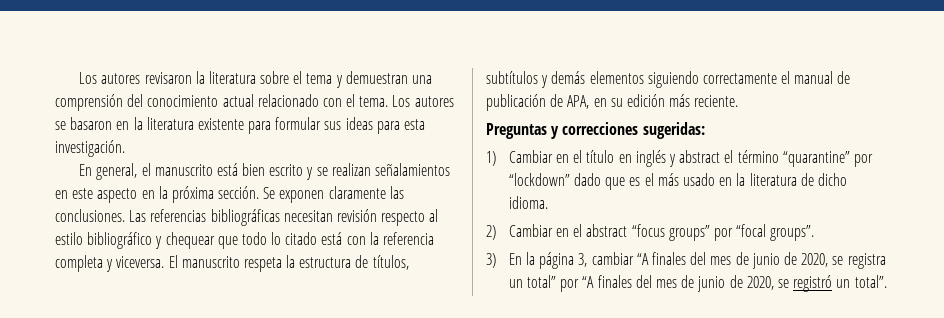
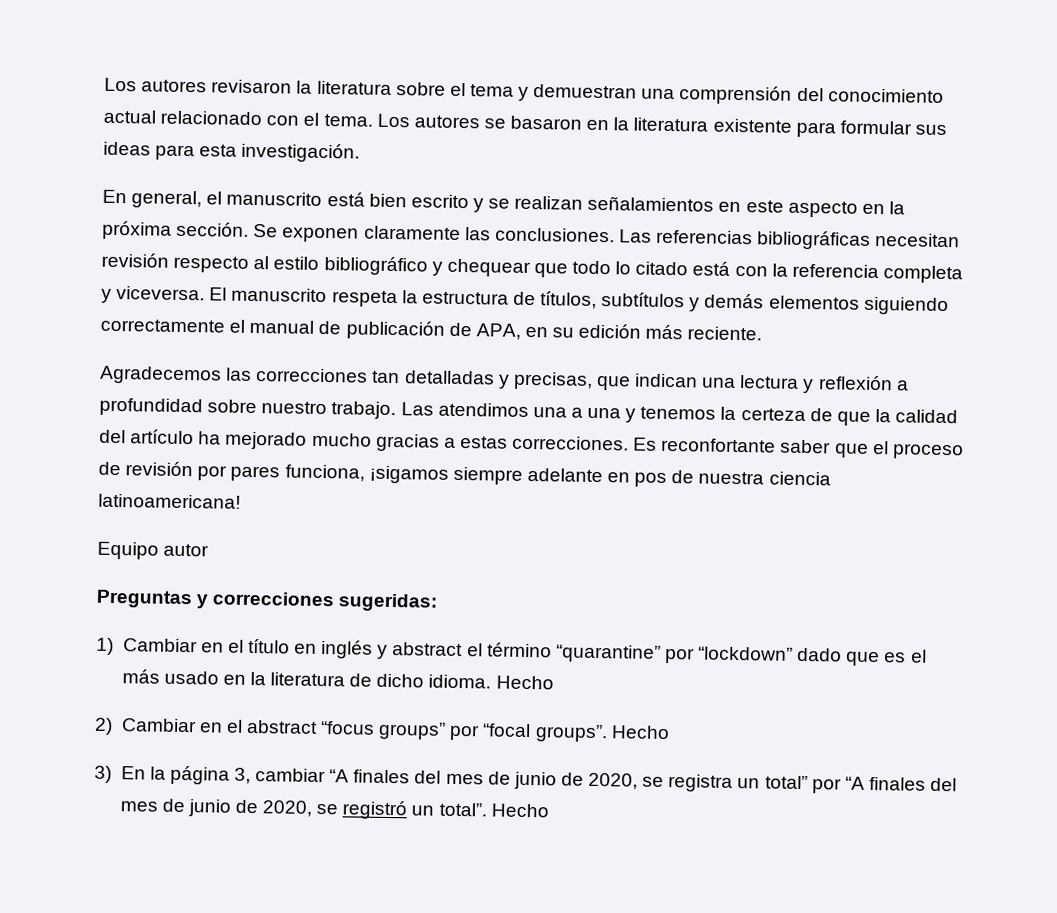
(739, 101) none -> [100,365,909,394] [99,397,959,426] [99,429,964,460] [98,461,831,488] [98,493,241,509] [97,541,210,560] // Agradecemos las correcciones tan detalladas y precisas, que indican una lectura y reflexión a profundidad sobre nuestro trabajo. Las atendimos una a una y tenemos la certeza de que la calidad del artículo ha mejorado mucho gracias a estas correcciones. Es reconfortante saber que el proceso de revisión por pares funciona, ¡sigamos siempre adelante en pos de nuestra ciencia latinoamericana! // Equipo autor
(548, 202) none -> [495,675,554,690] Hecho
(815, 233) none -> [610,725,670,740] Hecho
(887, 281) none -> [490,803,549,818] Hecho

